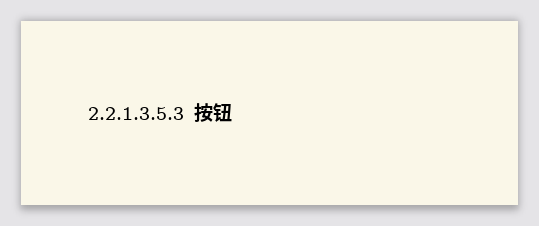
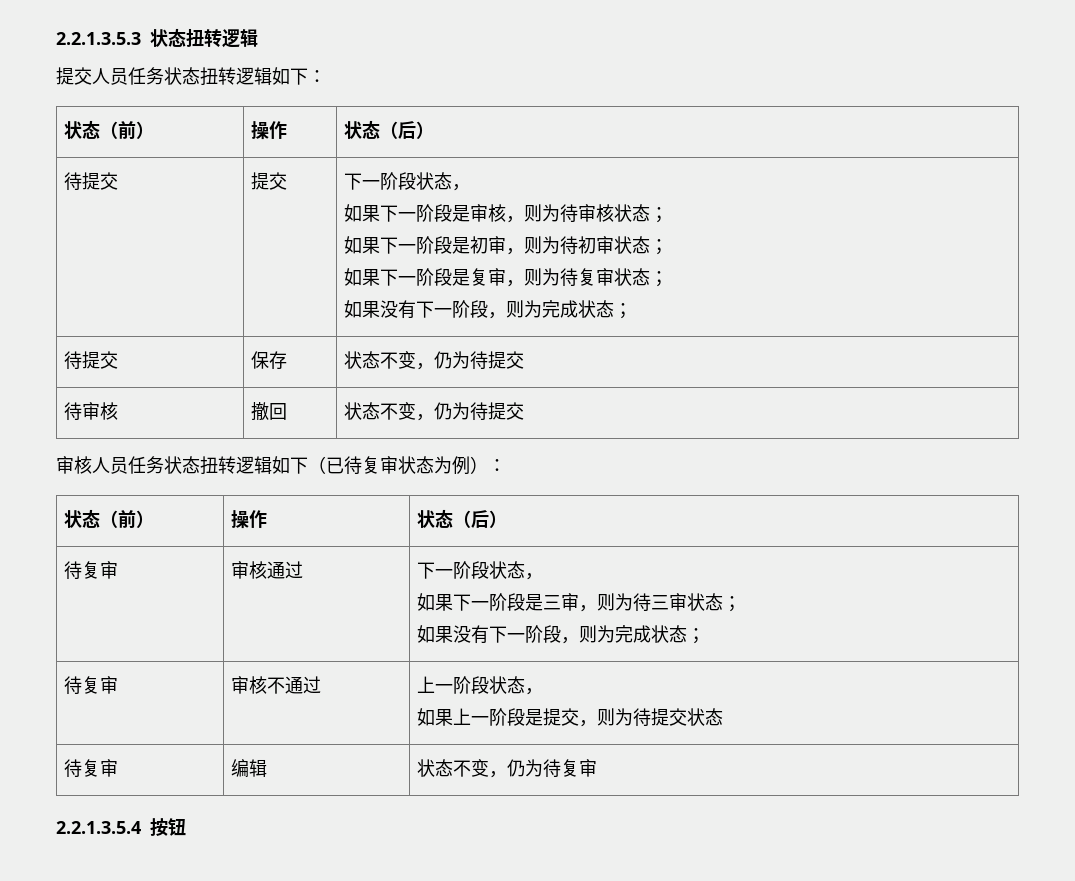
(184, 113) none -> [150,28,258,48] [56,67,326,86] [64,120,155,140] [251,121,288,140] [344,120,435,139] [64,172,119,191] [251,172,288,190] [344,172,471,191] [344,204,669,223] [344,236,669,255] [344,268,669,287] [344,300,633,319] [64,351,119,370] [251,351,288,369] [344,351,525,370] [64,402,119,421] [251,402,288,421] [344,402,525,421] [56,456,506,475] [64,509,155,529] [231,510,268,529] [417,509,508,528] [64,561,119,580] [231,561,304,579] [417,561,544,580] [417,593,742,612] [417,625,706,644] [64,676,119,695] [231,676,322,694] [417,676,544,695] [417,708,724,727] [64,759,119,778] [231,759,268,777] [417,759,598,778] [56,821,141,834] 状态扭转逻辑 // 提交人员任务状态扭转逻辑如下： // 状态（前） | 操作 | 状态（后） // 待提交 | 提交 | 下一阶段状态， // 如果下一阶段是审核，则为待审核状态； // 如果下一阶段是初审，则为待初审状态； // 如果下一阶段是复审，则为待复审状态； // 如果没有下一阶段，则为完成状态； // 待提交 | 保存 | 状态不变，仍为待提交 // 待审核 | 撤回 | 状态不变，仍为待提交 // 审核人员任务状态扭转逻辑如下（已待复审状态为例）： // 状态（前） | 操作 | 状态（后） // 待复审 | 审核通过 | 下一阶段状态， // 如果下一阶段是三审，则为待三审状态； // 如果没有下一阶段，则为完成状态； // 待复审 | 审核不通过 | 上一阶段状态， // 如果上一阶段是提交，则为待提交状态 // 待复审 | 编辑 | 状态不变，仍为待复审 // 2.2.1.3.5.4

